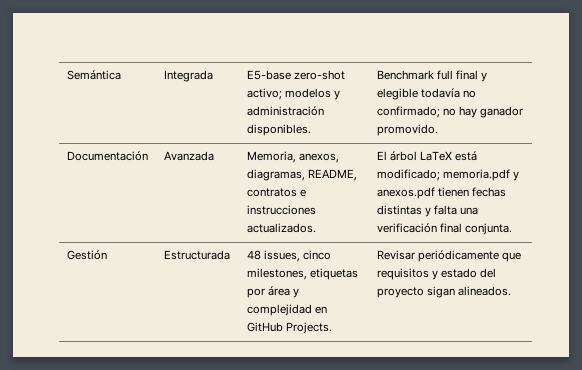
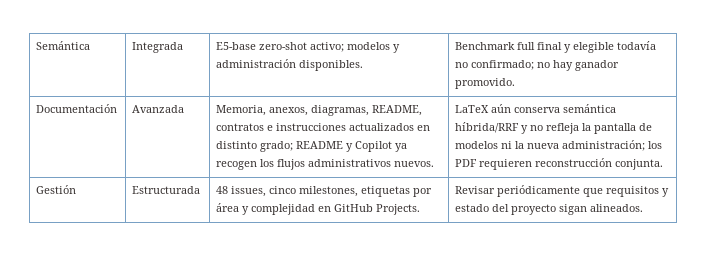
[246,223,316,233] [376,151,478,161] [376,169,520,181] [376,187,507,199] [376,205,479,217] [376,223,463,233] actualizados. | El árbol LaTeX está modificado; memoria.pdf y anexos.pdf tienen fechas distintas y falta una verificación final -> [349,123,431,131] [216,141,408,152] [216,159,435,170] [455,104,617,113] [455,122,653,134] [455,140,663,151] [455,158,613,170] actualizados en distinto grado; README y Copilot ya recogen los flujos administrativos nuevos. | LaTeX aún conserva semántica híbrida/RRF y no refleja la pantalla de modelos ni la nueva administración; los PDF requieren reconstrucción

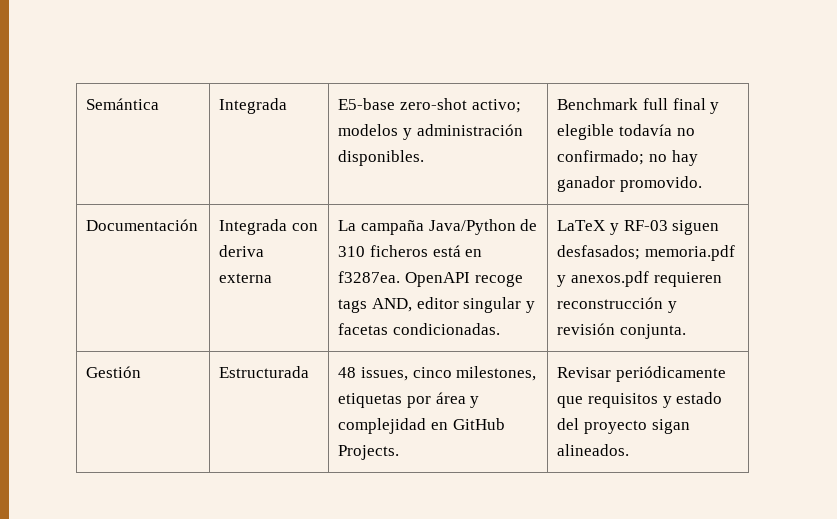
[132,105,185,113] [216,105,423,116] [216,123,431,131] [216,141,408,152] [216,159,435,170] [455,104,617,113] [455,122,653,134] [455,140,663,151] [455,158,613,170] Avanzada | Memoria, anexos, diagramas, README, contratos e instrucciones actualizados en distinto grado; README y Copilot ya recogen los flujos administrativos nuevos. | LaTeX aún conserva semántica híbrida/RRF y no refleja la pantalla de modelos ni la nueva administración; los PDF requieren reconstrucción -> [219,219,319,235] [219,245,265,257] [219,273,273,283] [338,219,538,235] [338,245,483,257] [338,271,523,287] [338,297,535,313] [338,323,501,335] [557,220,720,235] [557,245,736,261] [557,271,722,287] [557,297,678,313] [557,323,616,335] Integrada con deriva externa | La campaña Java/Python de 310 ficheros está en f3287ea. OpenAPI recoge tags AND, editor singular y facetas condicionadas. | LaTeX y RF-03 siguen desfasados; memoria.pdf y anexos.pdf requieren reconstrucción y revisión

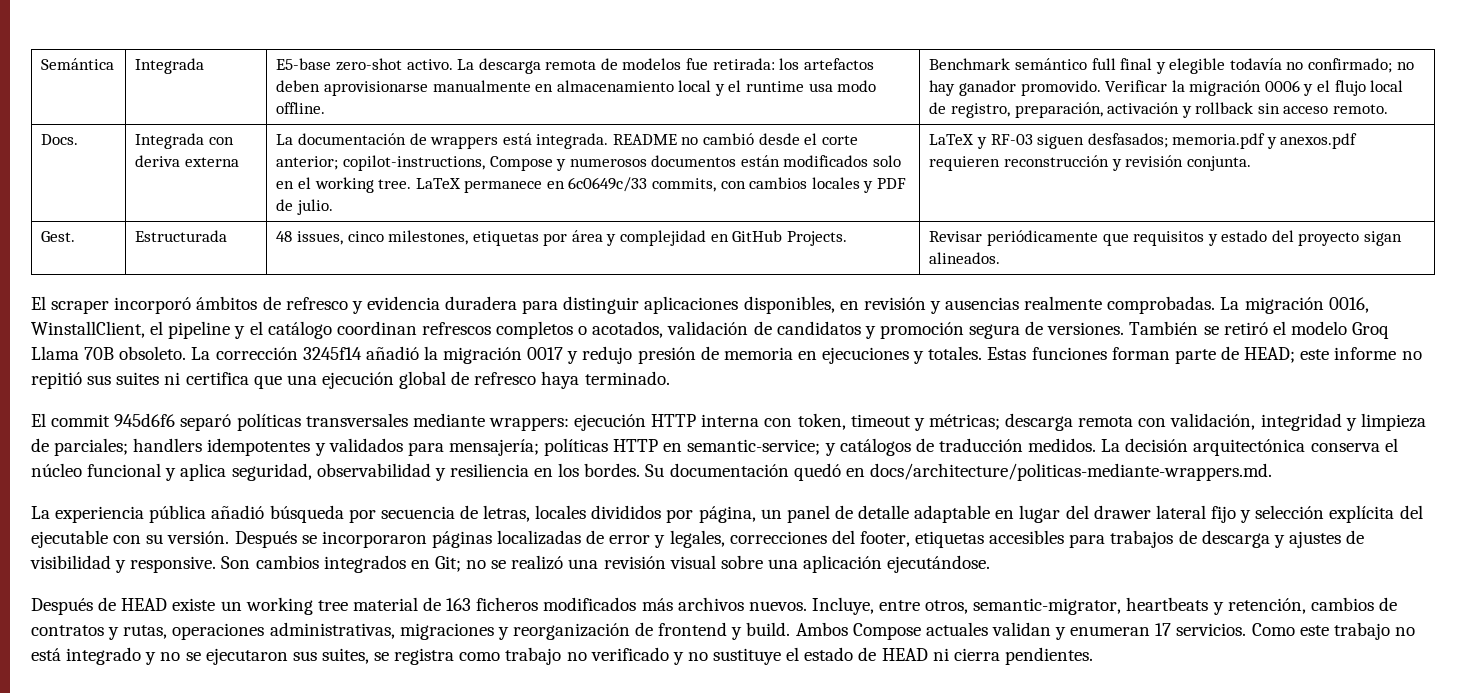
[471,99,521,113] [338,124,523,140] [338,150,425,166] activo; modelos y administración disponibles. -> [406,58,874,74] [276,80,877,96] [276,102,326,114] activo. La descarga remota de modelos fue retirada: los artefactos deben aprovisionarse manualmente en almacenamiento local y el runtime usa modo offline.
(639, 104) none -> [1014,58,1087,70] semántico
[86,219,199,231] // Documentación -> [1105,80,1404,96] [929,102,1389,118] [41,134,79,145] Verificar la migración 0006 y el flujo local de registro, preparación, activación y rollback sin acceso remoto. // Docs.
[361,219,538,235] [338,245,483,257] [338,271,523,287] [338,297,535,313] [338,323,501,335] campaña Java/Python de 310 ficheros está en f3287ea. OpenAPI recoge tags AND, editor singular y facetas condicionadas. -> [297,133,858,149] [276,155,902,171] [276,177,906,193] [276,199,333,215] documentación de wrappers está integrada. README no cambió desde el corte anterior; copilot-instructions, Compose y numerosos documentos están modificados solo en el working tree. LaTeX permanece en 6c0649c/33 commits, con cambios locales y PDF de julio.
[86,366,142,378] Gestión -> [41,231,76,242] Gest.
(630, 450) none -> [31,296,1369,314] [31,321,1390,339] [31,346,1422,364] [31,371,670,389] [31,413,1426,431] [31,438,1398,456] [31,463,1272,481] [31,505,1423,523] [31,530,1365,548] [30,555,991,573] [31,597,1397,615] [31,622,1415,640] [31,647,1093,665] // El scraper incorporó ámbitos de refresco y evidencia duradera para distinguir aplicaciones disponibles, en revisión y ausencias realmente comprobadas. La migración 0016, WinstallClient, el pipeline y el catálogo coordinan refrescos completos o acotados, validación de candidatos y promoción segura de versiones. También se retiró el modelo Groq Llama 70B obsoleto. La corrección 3245f14 añadió la migración 0017 y redujo presión de memoria en ejecuciones y totales. Estas funciones forman parte de HEAD; este informe no repitió sus suites ni certifica que una ejecución global de refresco haya terminado. // El commit 945d6f6 separó políticas transversales mediante wrappers: ejecución HTTP interna con token, timeout y métricas; descarga remota con validación, integridad y limpieza de parciales; handlers idempotentes y validados para mensajería; políticas HTTP en semantic-service; y catálogos de traducción medidos. La decisión arquitectónica conserva el núcleo funcional y aplica seguridad, observabilidad y resiliencia en los bordes. Su documentación quedó en docs/architecture/politicas-mediante-wrappers.md. // La experiencia pública añadió búsqueda por secuencia de letras, locales divididos por página, un panel de detalle adaptable en lugar del drawer lateral fijo y selección explícita del ejecutable con su versión. Después se incorporaron páginas localizadas de error y legales, correcciones del footer, etiquetas accesibles para trabajos de descarga y ajustes de visibilidad y responsive. Son cambios integrados en Git; no se realizó una revisión visual sobre una aplicación ejecutándose. // Después de HEAD existe un working tree material de 163 ficheros modificados más archivos nuevos. Incluye, entre otros, semantic-migrator, heartbeats y retención, cambios de contratos y rutas, operaciones administrativas, migraciones y reorganización de frontend y build. Ambos Compose actuales validan y enumeran 17 servicios. Como este trabajo no está integrado y no se ejecutaron sus suites, se registra como trabajo no verificado y no sustituye el estado de HEAD ni cierra pendientes.

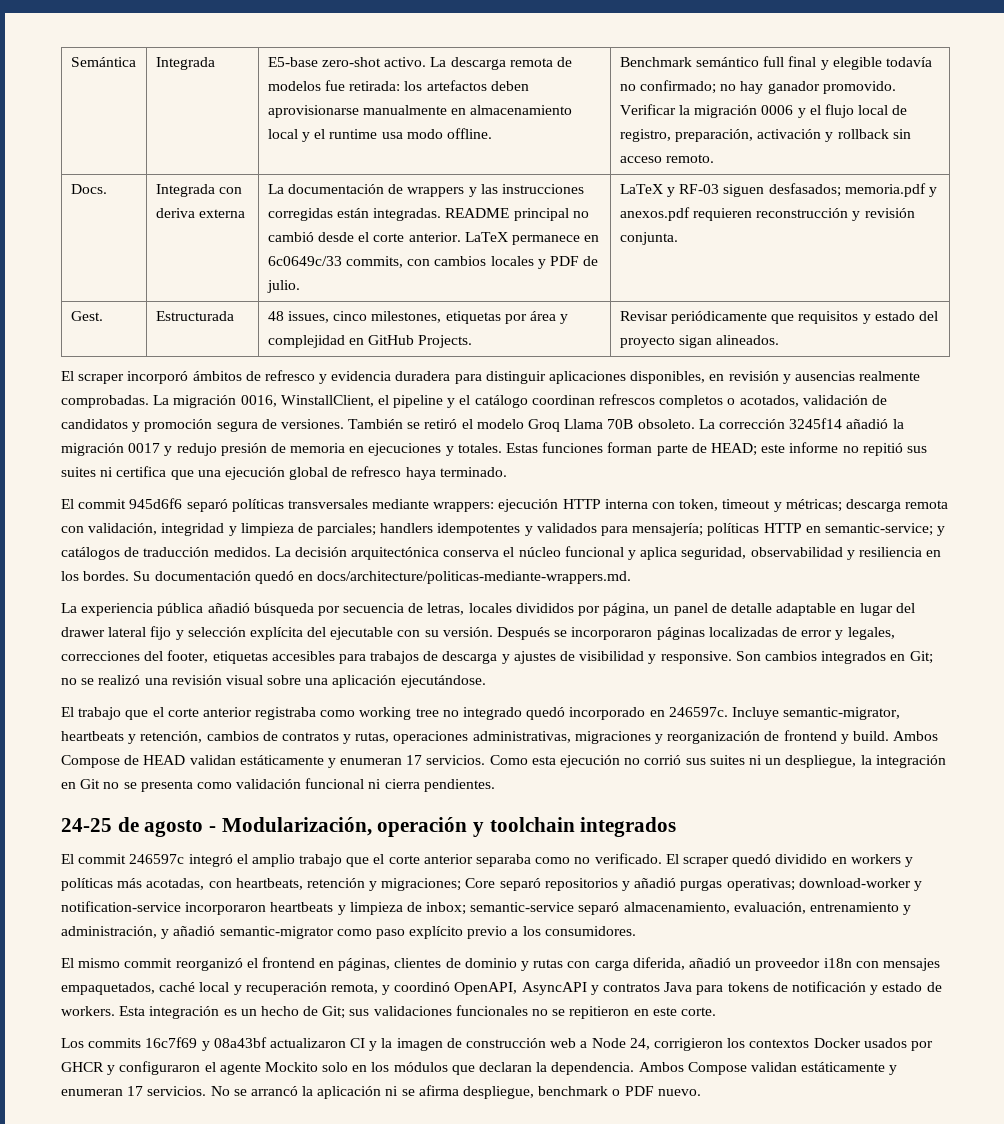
[502,133,677,149] está integrada. README -> [468,184,584,197] [267,208,569,221] y las instrucciones corregidas están integradas. README principal
[276,155,902,171] [276,177,412,193] anterior; copilot-instructions, Compose y numerosos documentos están modificados solo en el working tree. -> [408,232,461,242] anterior.
[31,597,969,615] Después de HEAD existe un working tree material de 163 ficheros modificados más archivos nuevos. Incluye, entre otros, -> [61,707,779,720] El trabajo que el corte anterior registraba como working tree no integrado quedó incorporado en 246597c. Incluye
[925,622,1051,636] actuales validan -> [124,755,324,765] de HEAD validan estáticamente
[1299,622,1415,640] [31,647,1093,665] este trabajo no está integrado y no se ejecutaron sus suites, se registra como trabajo no verificado y no sustituye el estado de HEAD ni cierra pendientes. -> [531,755,946,768] [61,778,495,792] [61,817,677,837] [61,853,913,867] [61,878,922,891] [61,901,912,915] [61,926,636,939] [61,957,940,971] [61,981,942,995] [61,1005,716,1019] [61,1037,933,1051] [61,1061,898,1075] [61,1085,701,1099] esta ejecución no corrió sus suites ni un despliegue, la integración en Git no se presenta como validación funcional ni cierra pendientes. // 24-25 de agosto - Modularización, operación y toolchain integrados // El commit 246597c integró el amplio trabajo que el corte anterior separaba como no verificado. El scraper quedó dividido en workers y políticas más acotadas, con heartbeats, retención y migraciones; Core separó repositorios y añadió purgas operativas; download-worker y notification-service incorporaron heartbeats y limpieza de inbox; semantic-service separó almacenamiento, evaluación, entrenamiento y administración, y añadió semantic-migrator como paso explícito previo a los consumidores. // El mismo commit reorganizó el frontend en páginas, clientes de dominio y rutas con carga diferida, añadió un proveedor i18n con mensajes empaquetados, caché local y recuperación remota, y coordinó OpenAPI, AsyncAPI y contratos Java para tokens de notificación y estado de workers. Esta integración es un hecho de Git; sus validaciones funcionales no se repitieron en este corte. // Los commits 16c7f69 y 08a43bf actualizaron CI y la imagen de construcción web a Node 24, corrigieron los contextos Docker usados por GHCR y configuraron el agente Mockito solo en los módulos que declaran la dependencia. Ambos Compose validan estáticamente y enumeran 17 servicios. No se arrancó la aplicación ni se afirma despliegue, benchmark o PDF nuevo.

